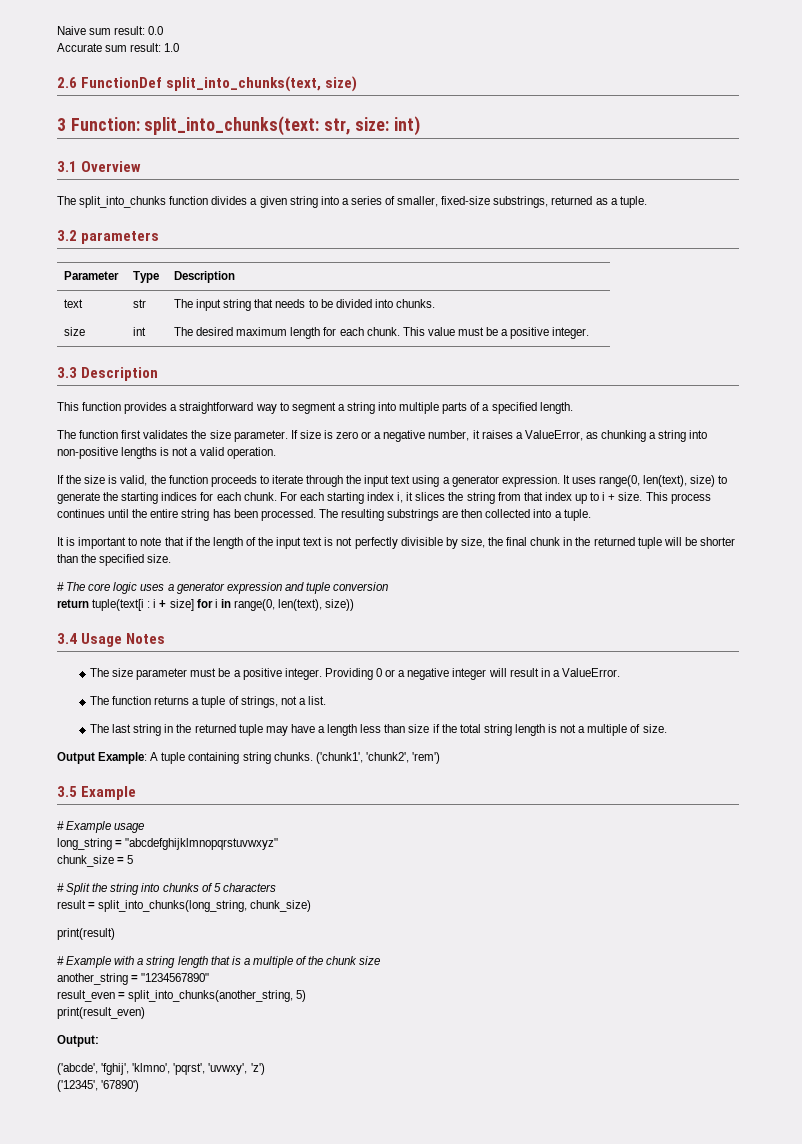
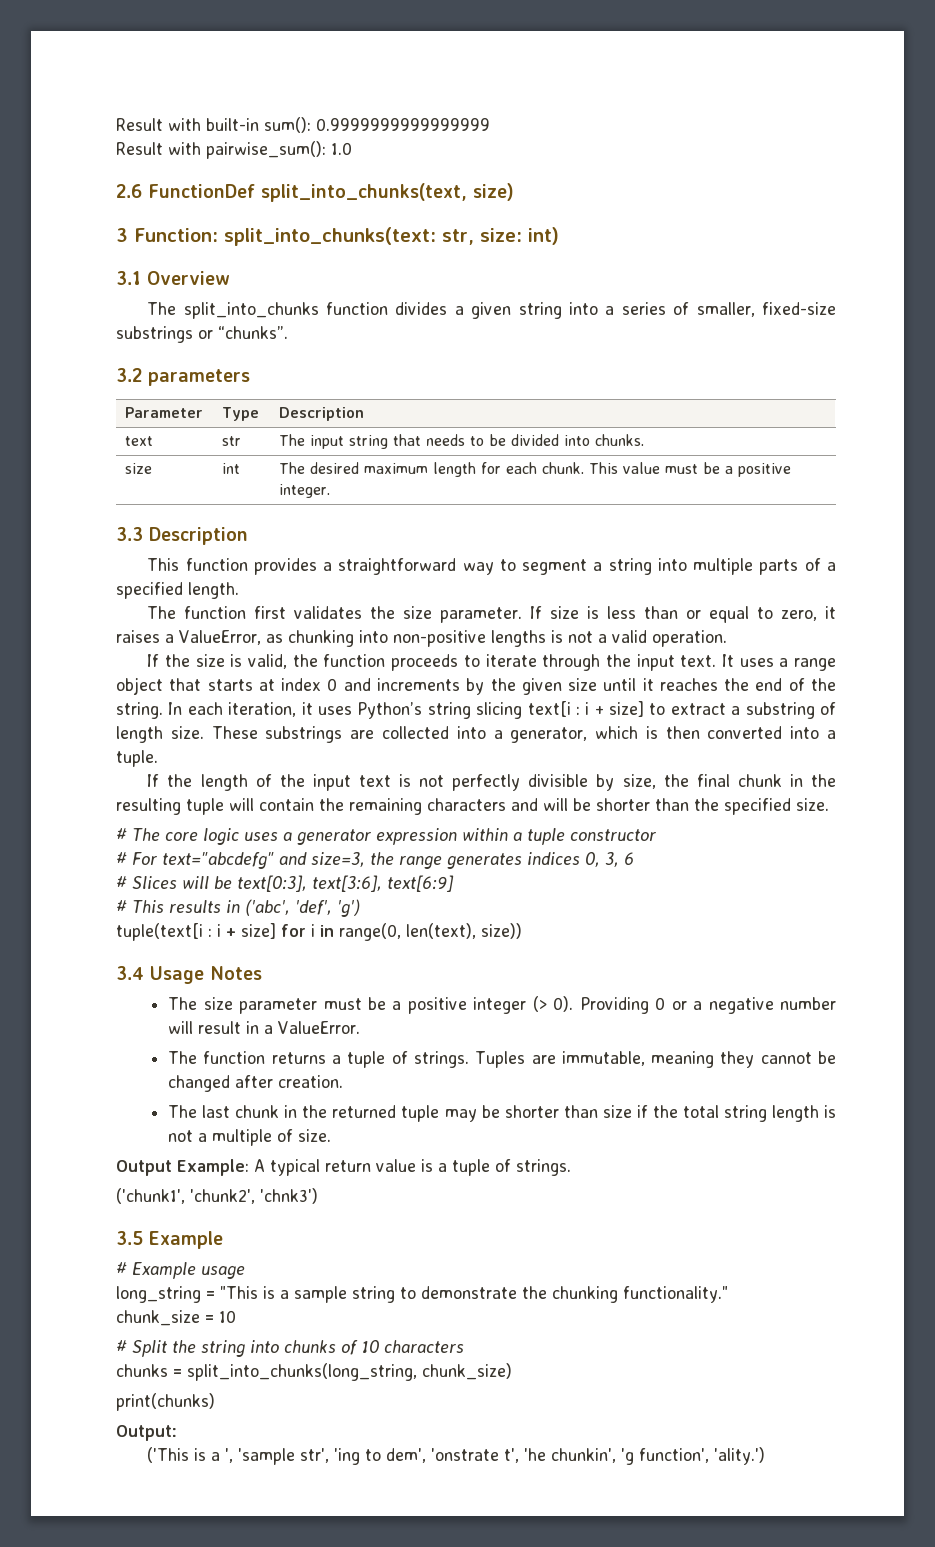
[57,26,164,35] [57,43,162,52] Naive sum result: 0.0 // Accurate sum result: -> [116,117,490,133] [116,141,326,159] Result with built-in sum(): 0.9999999999999999 // Result with pairwise_sum():
[493,196,647,208] substrings, returned as a tuple. -> [116,326,288,343] substrings or “chunks”.
[336,430,470,442] zero or a negative number, -> [607,606,818,623] less than or equal to zero,
[649,430,687,442] a string -> (354, 638) none
[391,475,728,487] [57,492,711,504] [57,509,591,521] [57,537,193,549] text using a generator expression. It uses range(0, len(text), size) to generate the starting indices for each chunk. For each starting index i, it slices the string from that index up to i + size. This process continues until the entire string has been processed. The resulting substrings are then collected into a tuple. // It is important to note that if -> [680,654,837,671] [116,677,837,695] [116,701,837,719] [116,726,837,743] [116,750,158,767] [147,774,160,787] text. It uses a range object that starts at index 0 and increments by the given size until it reaches the end of the string. In each iteration, it uses Python’s string slicing text[i : i + size] to extract a substring of length size. These substrings are collected into a generator, which is then converted into a tuple. // If
[593,537,635,546] returned -> [116,798,181,815] resulting
(682, 541) none -> [259,798,568,815] contain the remaining characters and will
[284,582,389,594] [57,599,89,608] and tuple conversion // return -> [462,828,656,845] [116,852,634,869] [116,875,454,892] [116,899,360,917] within a tuple constructor // # For text="abcdefg" and size=3, the range generates indices 0, 3, 6 // # Slices will be text[0:3], text[3:6], text[6:9] // # This results in ('abc', 'def', 'g') //
[284,668,322,680] integer. -> [473,996,574,1014] integer (> 0).
[452,668,487,680] integer -> [780,997,837,1010] number
[240,696,326,708] strings, not a list. -> [413,1051,836,1068] [168,1075,344,1092] strings. Tuples are immutable, meaning they cannot be changed after creation.
[133,724,162,736] string -> [235,1105,280,1118] chunk
[290,724,382,736] have a length less -> [481,1105,559,1118] be shorter
[161,752,313,764] tuple containing string chunks. -> [270,1159,571,1176] typical return value is a tuple of strings. //
[411,752,440,764] 'rem') -> [260,1188,318,1204] 'chnk3')
[125,838,279,850] "abcdefghijklmnopqrstuvwxyz" -> [220,1286,728,1303] "This is a sample string to demonstrate the chunking functionality."
[127,855,134,864] 5 -> [219,1310,236,1323] 10
[213,883,221,892] 5 -> [361,1340,379,1353] 10
[57,900,86,909] result -> [116,1364,168,1377] chunks
[57,928,115,940] [57,956,381,968] [57,973,210,985] [57,990,307,1002] [57,1007,145,1019] [57,1035,99,1047] [57,1063,265,1075] [57,1080,140,1092] print(result) // # Example with a string length that is a multiple of the chunk size // another_string = "1234567890" // result_even = split_into_chunks(another_string, 5) // print(result_even) // Output: // ('abcde', 'fghij', 'klmno', 'pqrst', 'uvwxy', 'z') // ('12345', '67890') -> [116,1393,215,1411] [116,1425,177,1441] [147,1447,766,1465] print(chunks) // Output: // ('This is a ', 'sample str', 'ing to dem', 'onstrate t', 'he chunkin', 'g function', 'ality.')

